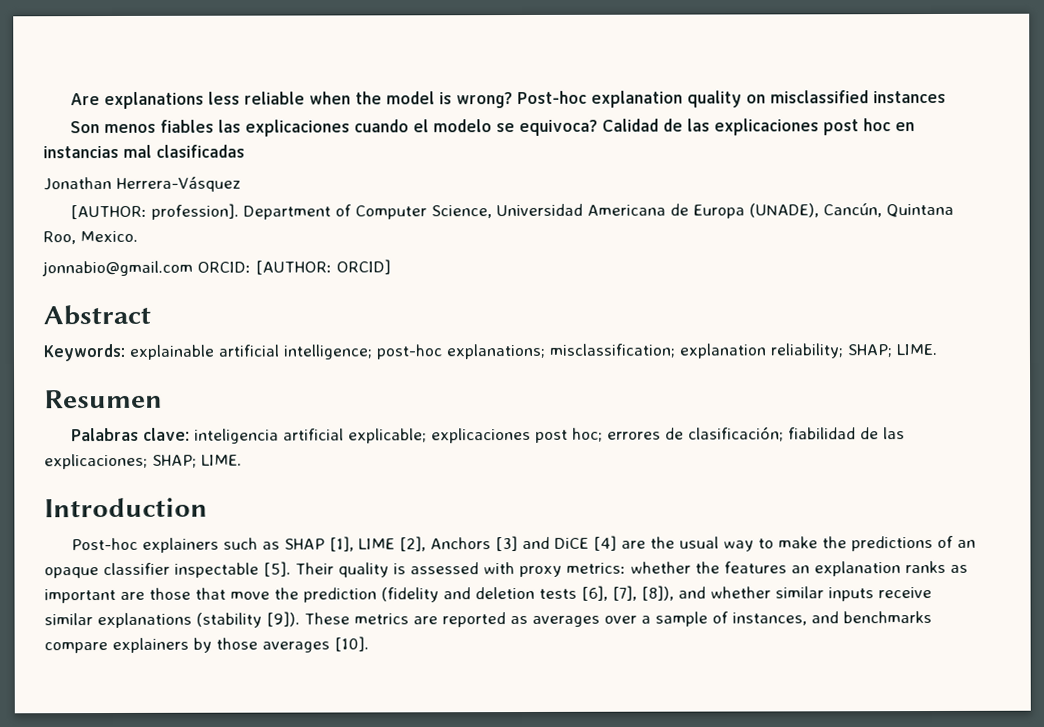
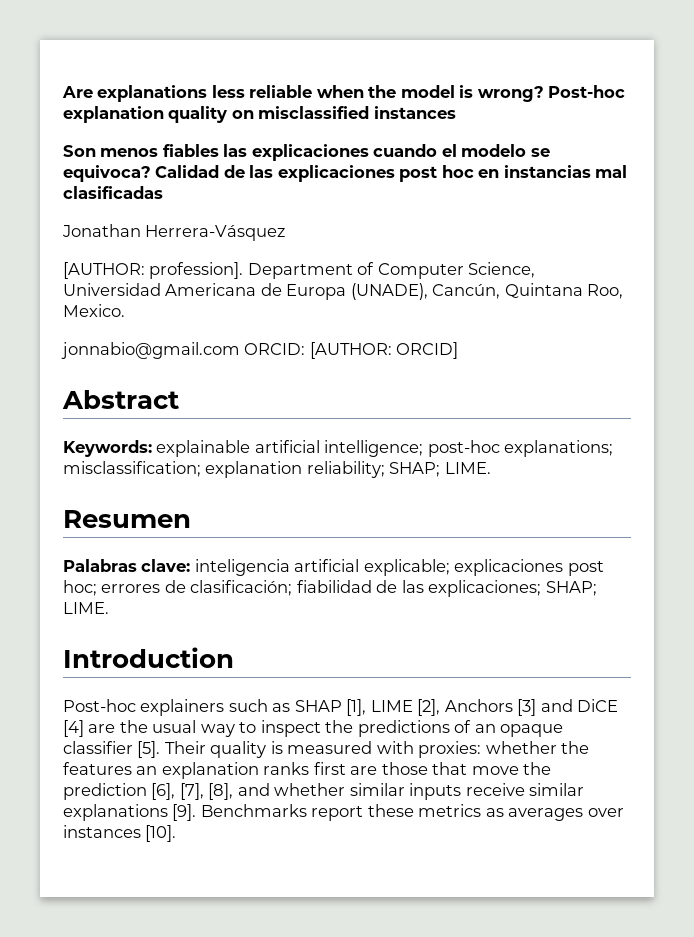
[778,536,819,549] make -> [260,720,321,737] inspect
[174,562,259,578] inspectable -> (133, 747) none
[410,562,626,578] assessed with proxy metrics: -> [287,741,482,758] measured with proxies:
[950,564,968,573] [44,588,116,604] as important -> [313,762,346,775] first
[381,586,577,603] (fidelity and deletion tests -> (147, 791) none
[641,585,674,601] [8]), -> [208,783,234,800] [8],
[196,610,932,628] [44,637,330,654] (stability [9]). These metrics are reported as averages over a sample of instances, and benchmarks compare explainers by those averages -> [172,804,624,821] [63,825,141,838] [9]. Benchmarks report these metrics as averages over instances

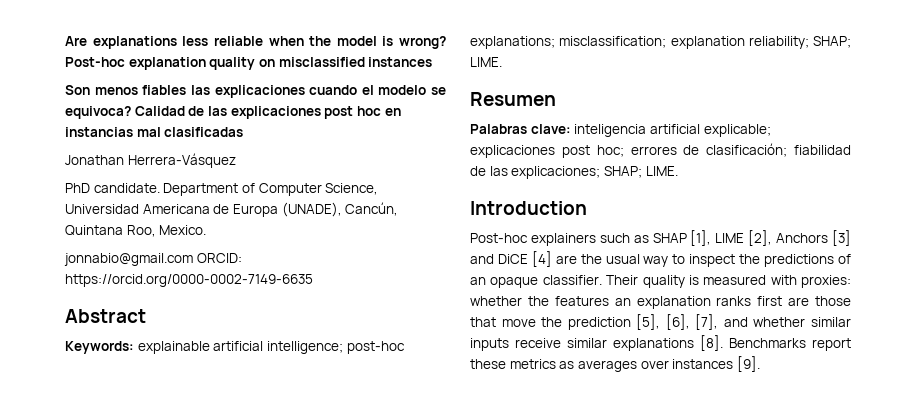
[63,262,244,279] [AUTHOR: profession]. -> [65,183,160,193] PhD candidate.
[309,342,459,359] [AUTHOR: ORCID] -> [65,274,313,287] https://orcid.org/0000-0002-7149-6635
[63,741,161,758] classifier [5]. -> [542,275,602,285] classifier.
(147, 791) none -> [636,314,661,330] [5],
[208,783,234,800] [8], -> (719, 322) none
[172,804,197,821] [9]. -> [700,335,723,351] [8].
[145,825,177,842] [10]. -> [736,356,760,372] [9].

